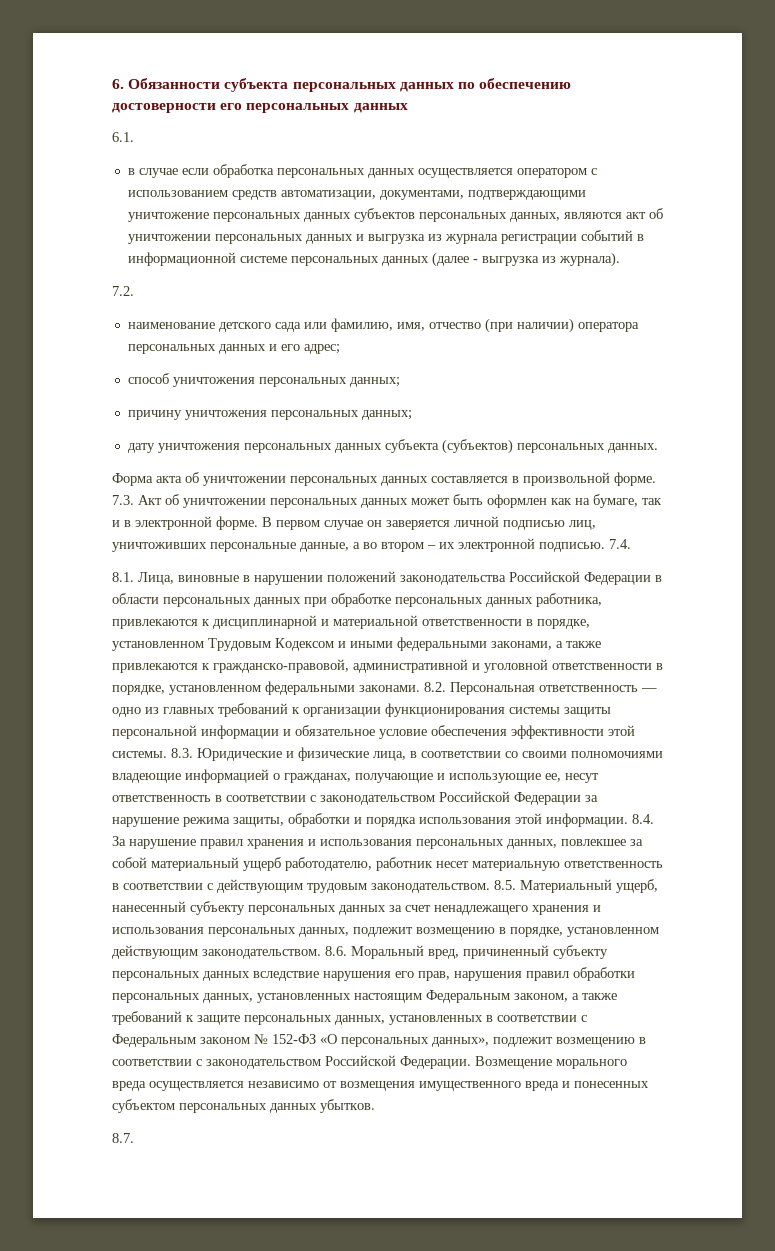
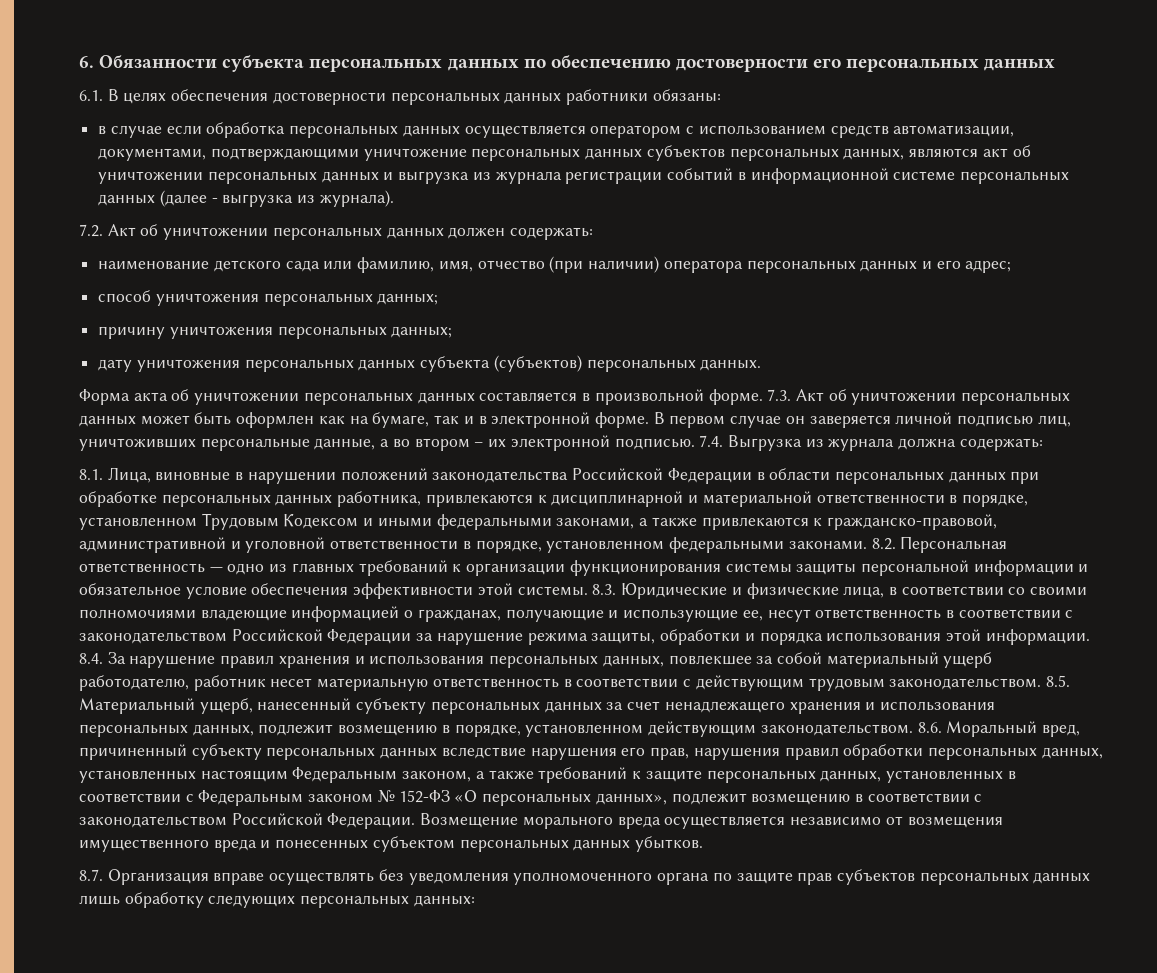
(134, 137) none -> [107,89,721,105] В целях обеспечения достоверности персональных данных работники обязаны:
(134, 291) none -> [107,224,594,240] Акт об уничтожении персональных данных должен содержать:
(631, 544) none -> [727,435,1043,451] Выгрузка из журнала должна содержать:
(134, 1138) none -> [107,869,1091,885] [79,892,475,908] Организация вправе осуществлять без уведомления уполномоченного органа по защите прав субъектов персональных данных лишь обработку следующих персональных данных:

